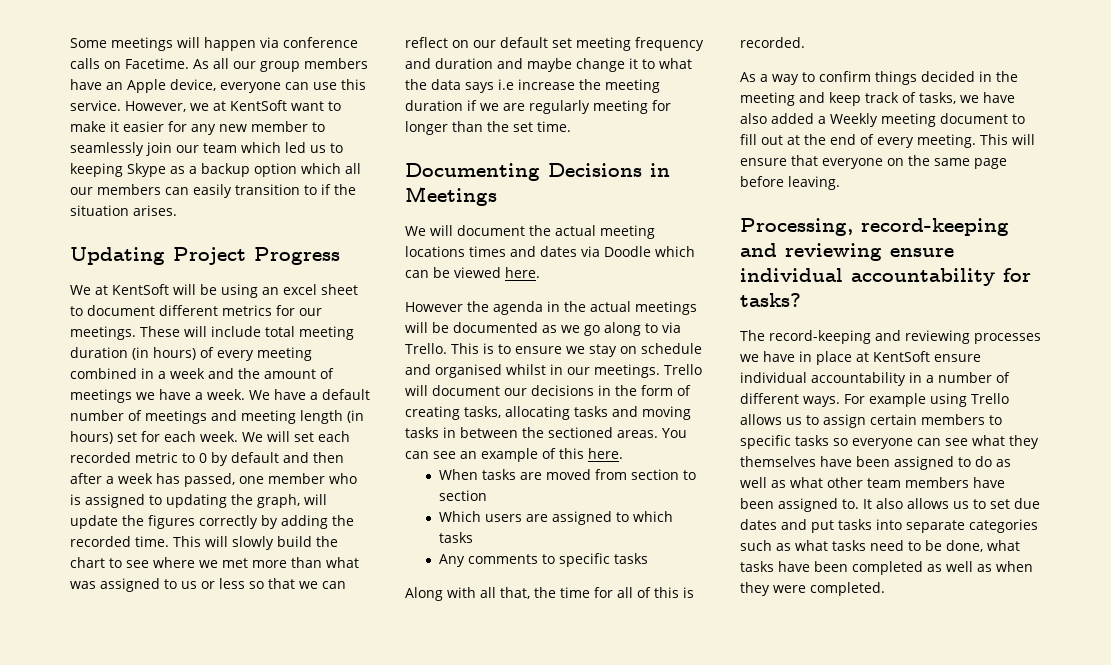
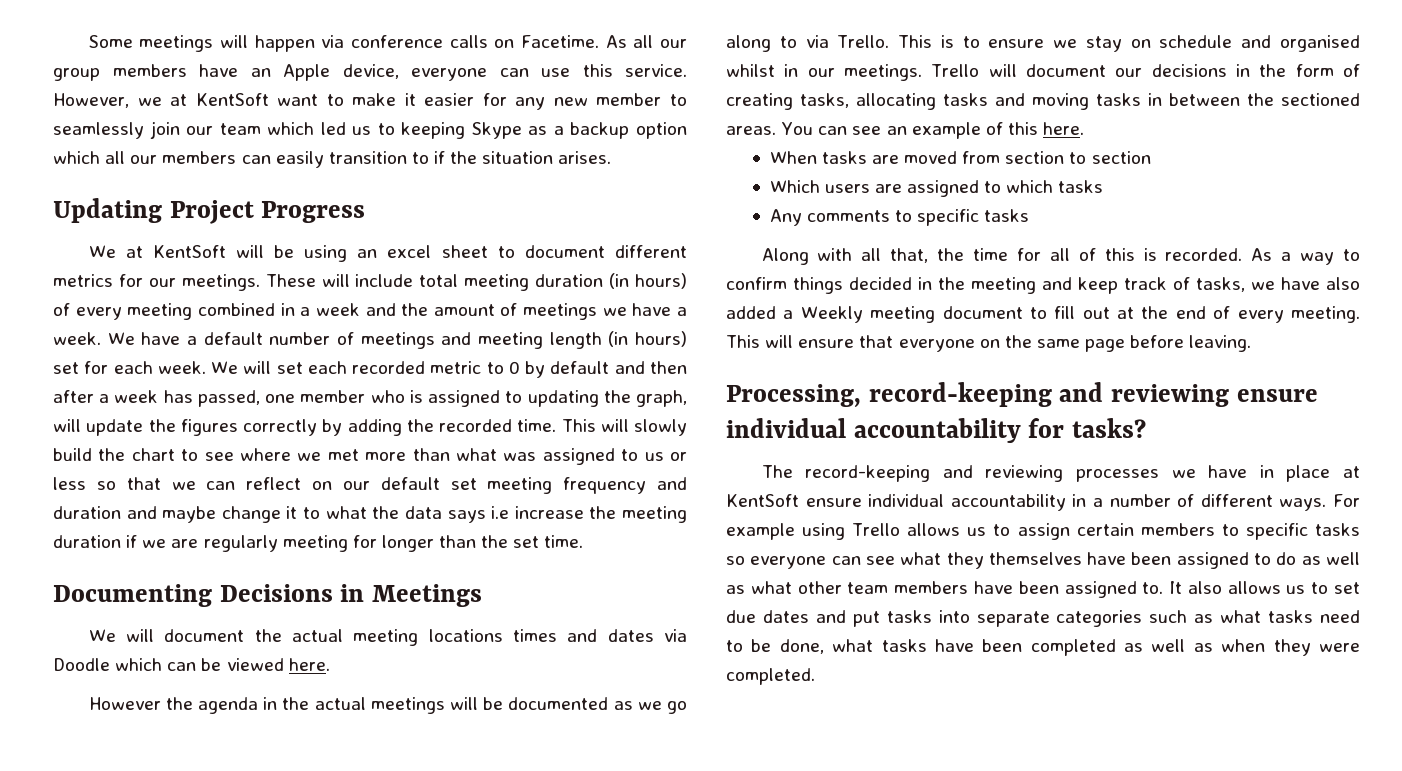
(805, 42) // -> (1243, 254) none

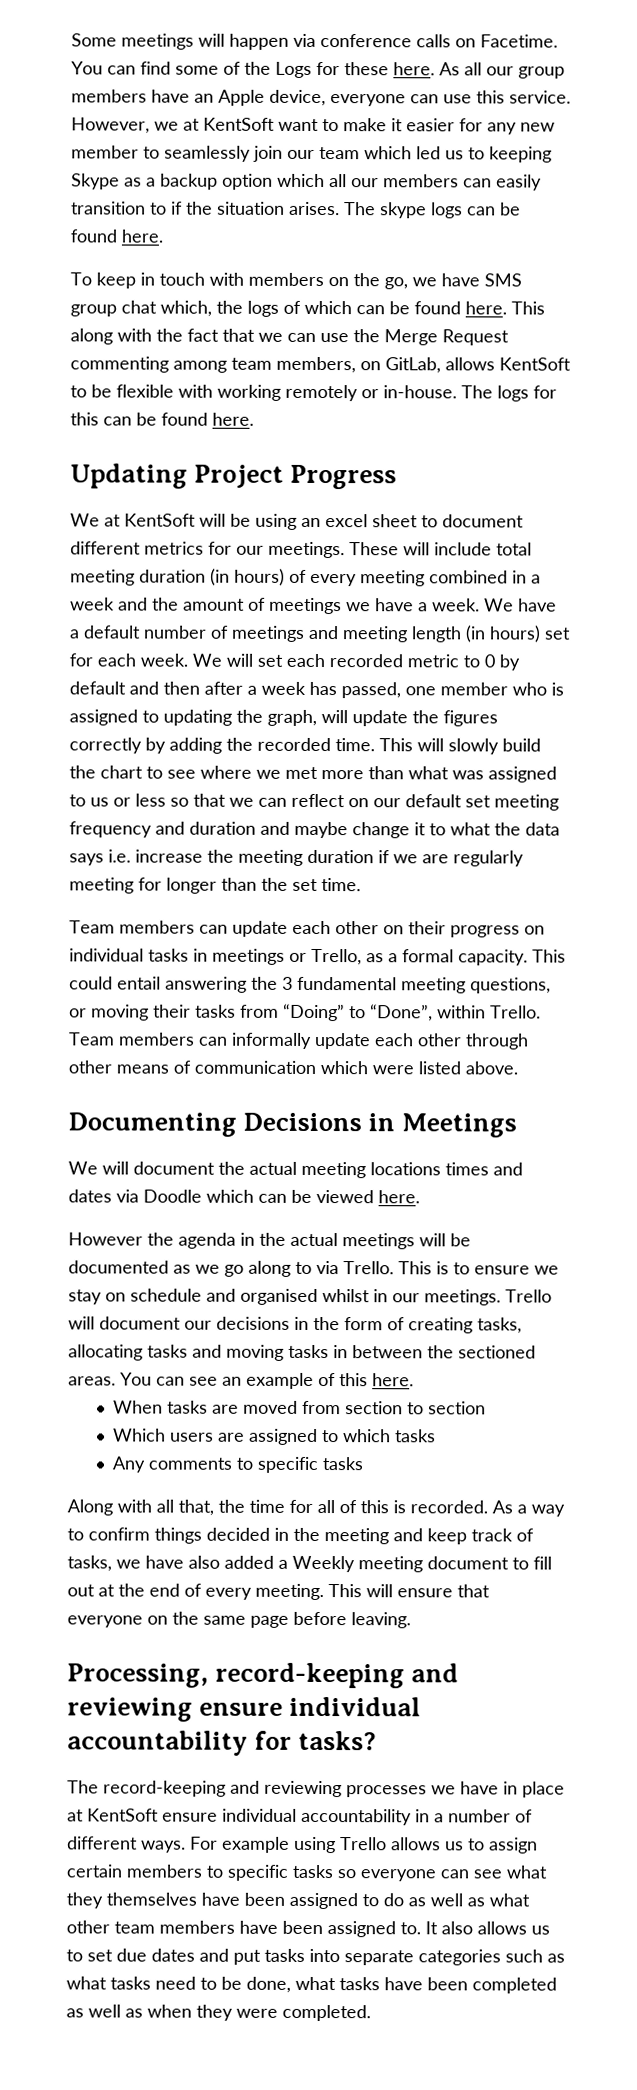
(599, 41) none -> [71,61,435,78] You can find some of the Logs for these here.
(612, 157) none -> [344,202,521,219] [70,229,163,243] [70,272,522,290] [70,300,545,317] [70,328,509,346] [70,356,571,374] [70,384,557,402] [70,412,254,426] The skype logs can be found here. // To keep in touch with members on the go, we have SMS group chat which, the logs of which can be found here. This along with the fact that we can use the Merge Request commenting among team members, on GitLab, allows KentSoft to be flexible with working remotely or in-house. The logs for this can be found here.
[491,506,510,519] i.e -> [108,849,131,863] i.e.
(584, 541) none -> [69,920,545,938] [69,948,566,966] [69,976,551,994] [69,1003,541,1022] [68,1032,529,1050] [68,1060,518,1075] // Team members can update each other on their progress on individual tasks in meetings or Trello, as a formal capacity. This could entail answering the 3 fundamental meeting questions, or moving their tasks from “Doing” to “Done”, within Trello. Team members can informally update each other through other means of communication which were listed above.

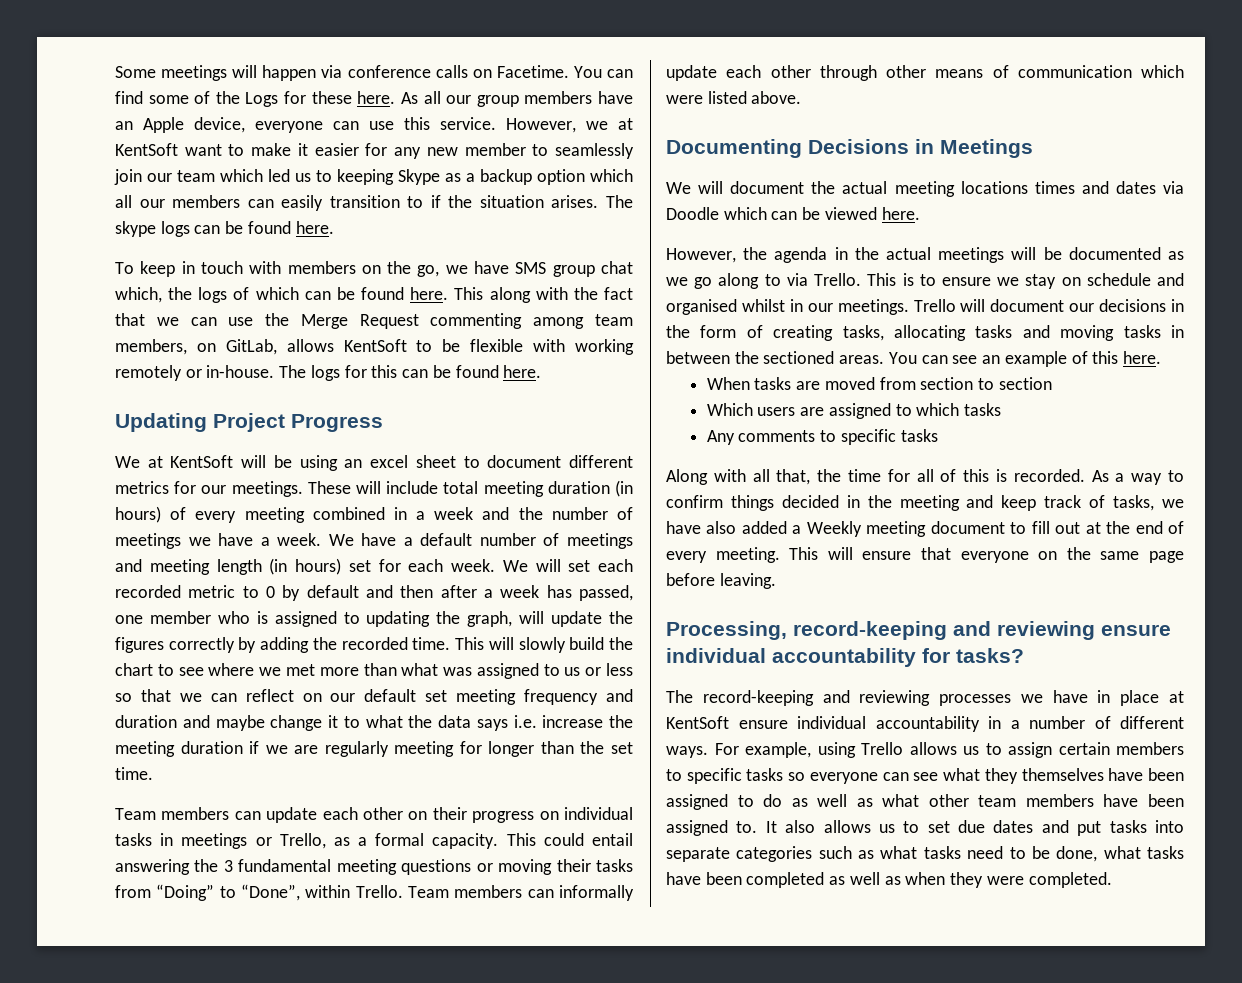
[183,598,245,611] amount -> [551,507,608,520] number
[470,977,551,994] questions, -> [401,859,472,875] questions
[68,1232,143,1246] However -> [666,248,736,263] However,
[222,1836,290,1853] example -> [745,742,811,758] example,

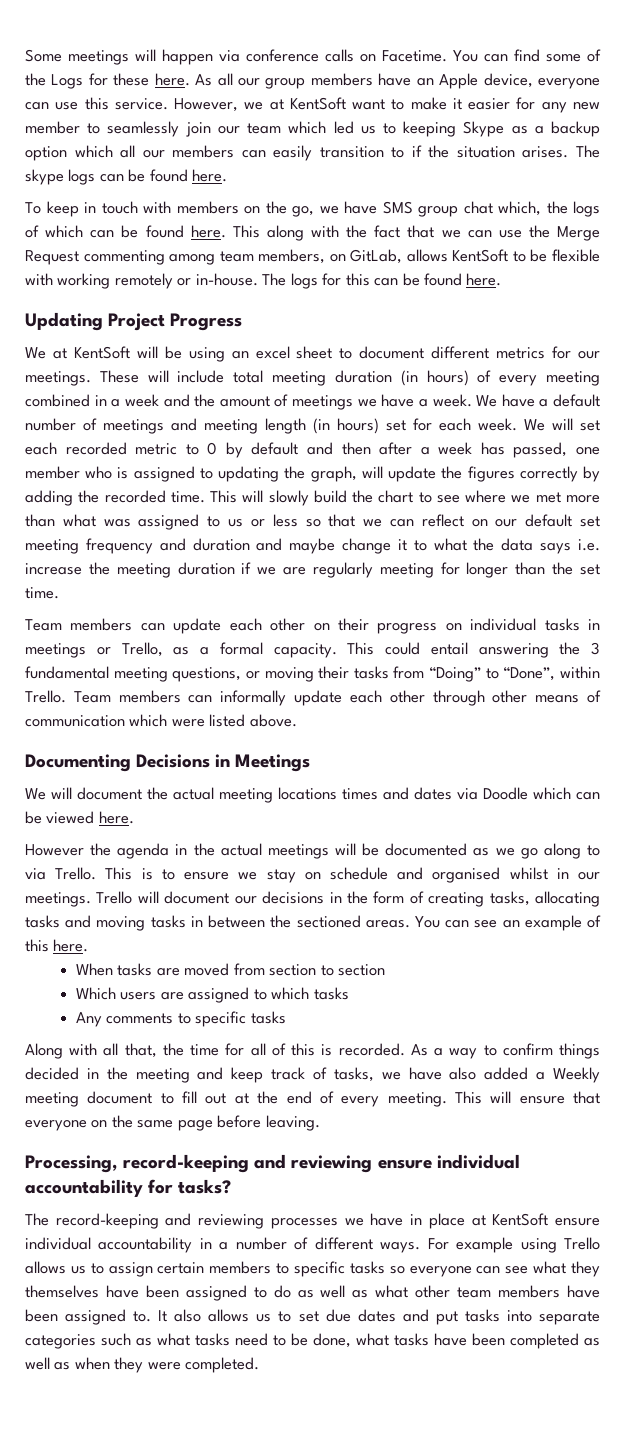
[551,507,608,520] number -> [219,396,270,407] amount
[401,859,472,875] questions -> [172,667,242,682] questions,
[666,248,736,263] However, -> [25,844,84,856] However
[745,742,811,758] example, -> [456,1237,514,1253] example

